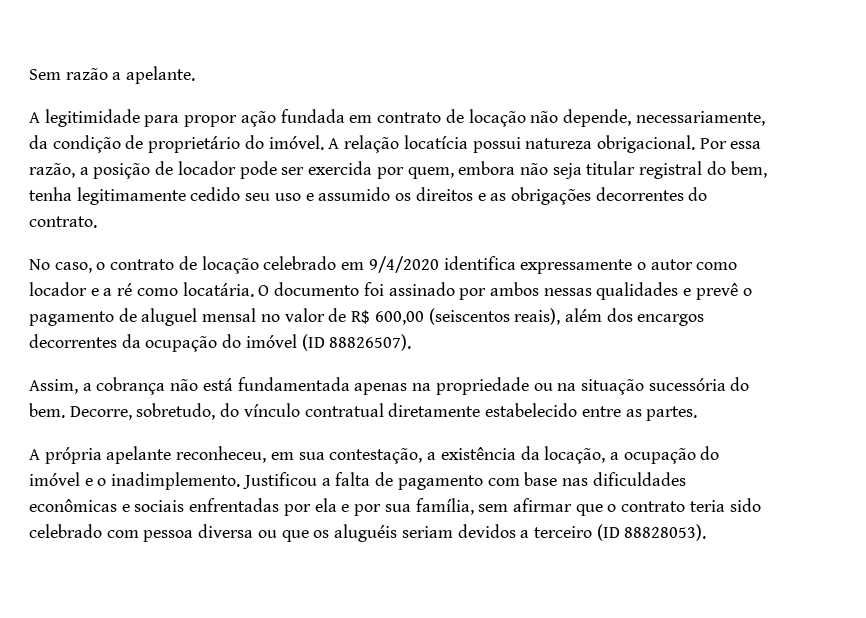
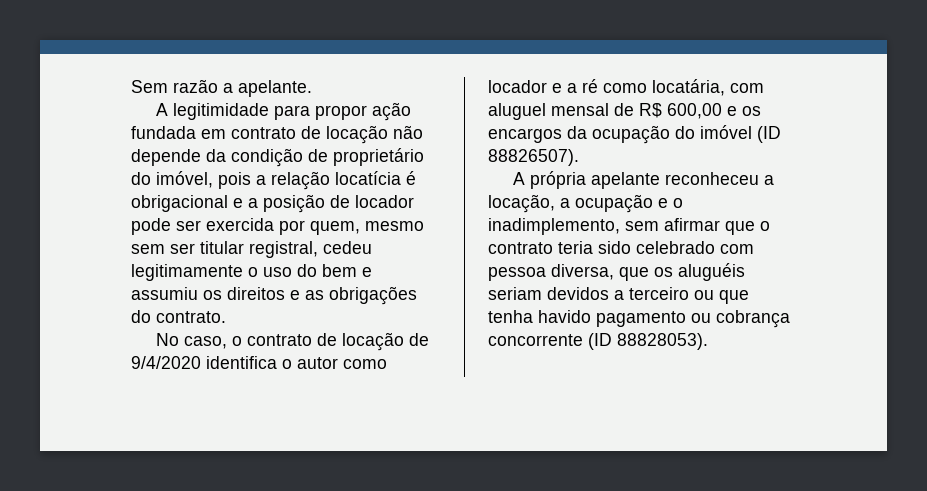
[562,109,765,127] depende, necessariamente, -> [131,149,201,166] depende
[268,135,762,153] [29,163,75,178] imóvel. A relação locatícia possui natureza obrigacional. Por essa razão, -> [156,171,416,190] [131,195,243,212] imóvel, pois a relação locatícia é obrigacional e
[458,161,767,179] [29,187,391,205] embora não seja titular registral do bem, tenha legitimamente cedido seu uso e assumido -> [365,221,424,231] [131,241,372,258] [131,264,372,281] [131,287,198,300] mesmo sem ser titular registral, cedeu legitimamente o uso do bem e assumiu
[595,187,684,201] decorrentes -> (417, 295) none
[263,256,365,270] celebrado em -> [408,333,429,346] de
[520,259,633,274] expressamente -> (277, 362) none
[182,282,752,300] [29,308,705,326] [29,334,117,348] locatária. O documento foi assinado por ambos nessas qualidades e prevê o pagamento de aluguel mensal no valor de R$ 600,00 (seiscentos reais), além dos encargos decorrentes -> [652,79,764,96] [488,103,761,120] [488,128,562,143] locatária, com aluguel mensal de R$ 600,00 e os encargos
[29,377,750,395] [29,403,698,421] [29,446,720,464] [29,472,686,490] [29,498,474,516] Assim, a cobrança não está fundamentada apenas na propriedade ou na situação sucessória do bem. Decorre, sobretudo, do vínculo contratual diretamente estabelecido entre as partes. // A própria apelante reconheceu, em sua contestação, a existência da locação, a ocupação do imóvel e o inadimplemento. Justificou a falta de pagamento com base nas dificuldades econômicas e sociais enfrentadas por ela e por sua família, -> [512,171,774,189] [488,194,683,213] [488,218,620,235] A própria apelante reconheceu a locação, a ocupação e o inadimplemento,
[198,524,277,538] diversa ou -> [551,264,614,280] diversa,
(592, 532) none -> [694,290,749,304] [488,310,790,328] [488,334,583,346] ou que tenha havido pagamento ou cobrança concorrente

